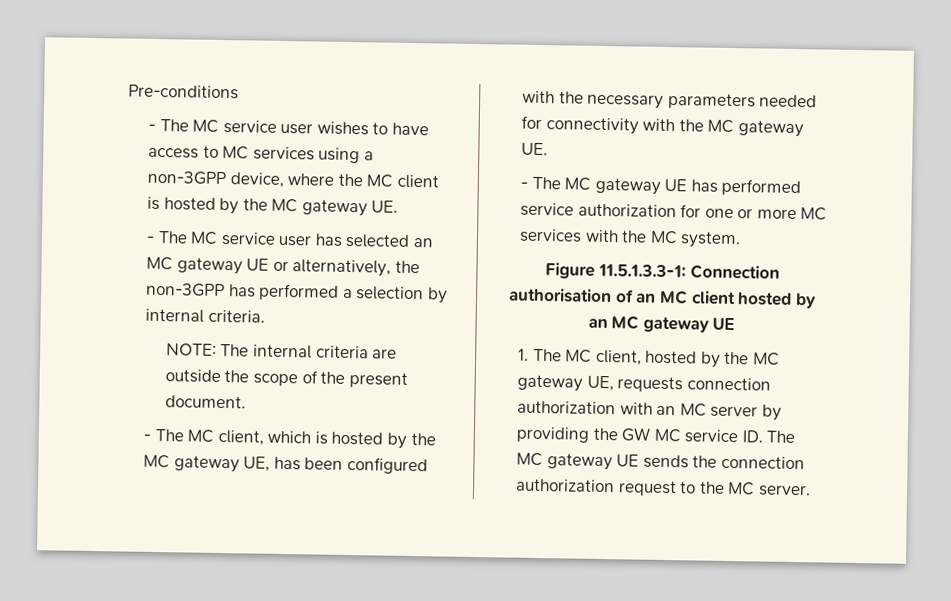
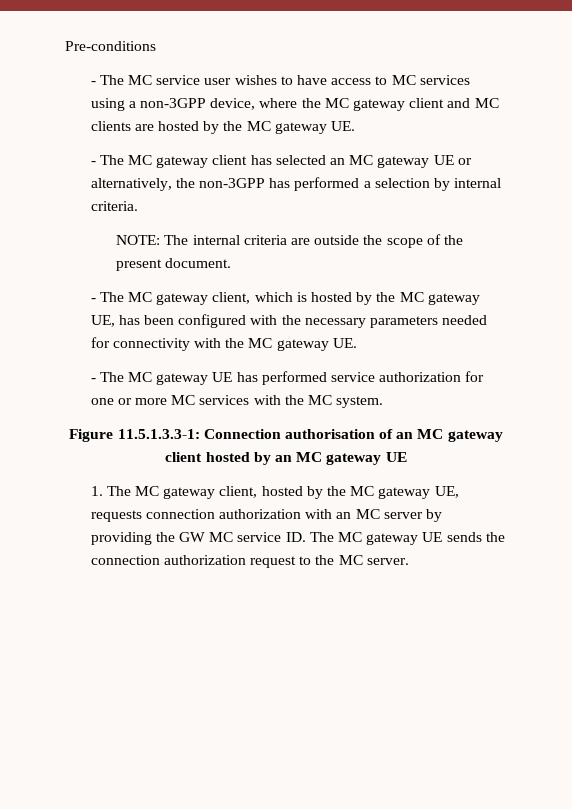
[396,174,439,189] [146,196,160,211] client is -> [352,98,499,111] [90,121,154,131] gateway client and MC clients are
[220,231,313,247] service user -> [156,155,248,168] gateway client
(215, 436) none -> [156,293,209,305] gateway
(688, 297) none -> [447,430,503,442] gateway
(593, 356) none -> [163,487,216,499] gateway

